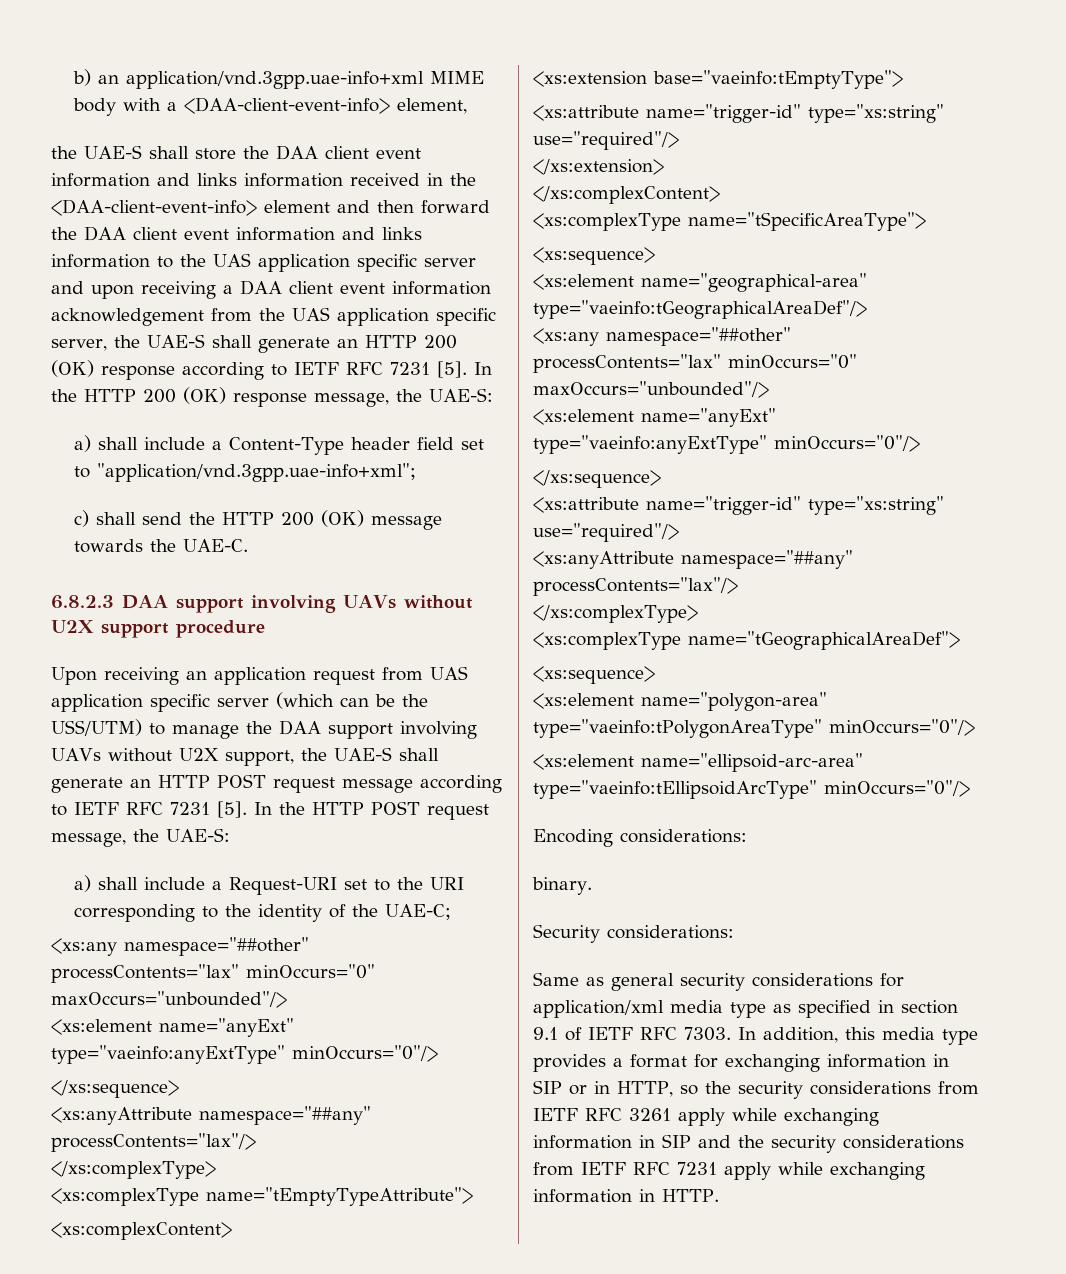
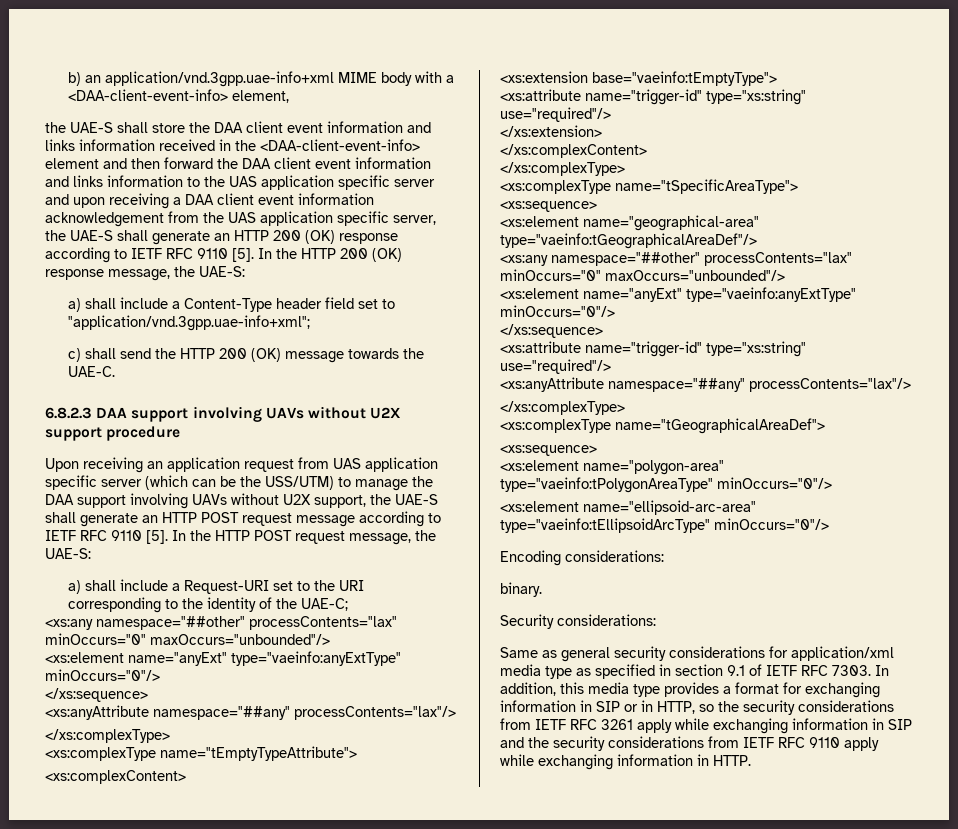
[390,362,430,375] 7231 -> [197,248,228,259] 9110
[170,802,210,815] 7231 -> [111,530,142,541] 9110
(720, 195) none -> [500,162,625,176] // </xs:complexType>
[677,1162,717,1175] 7231 -> [809,737,840,748] 9110

